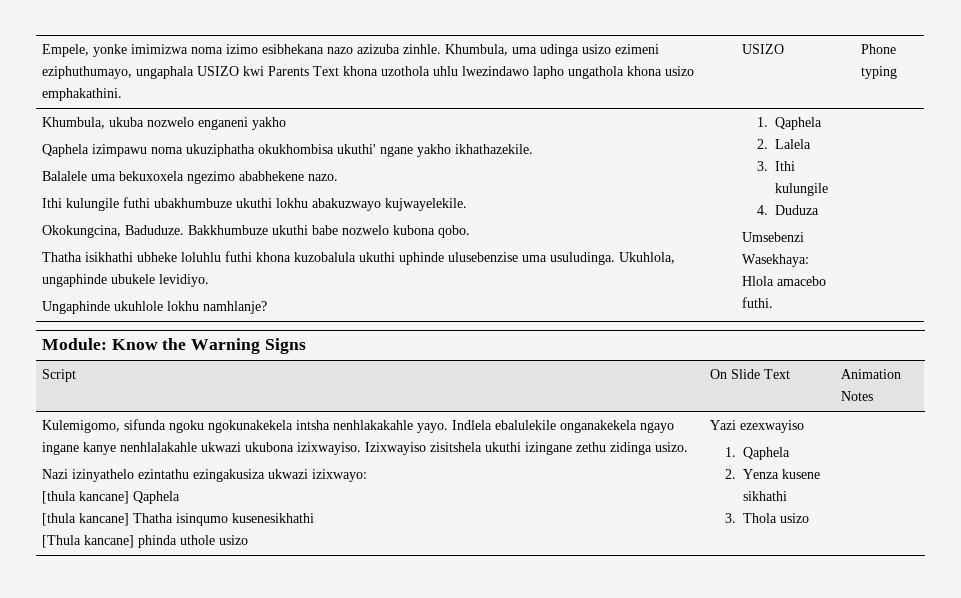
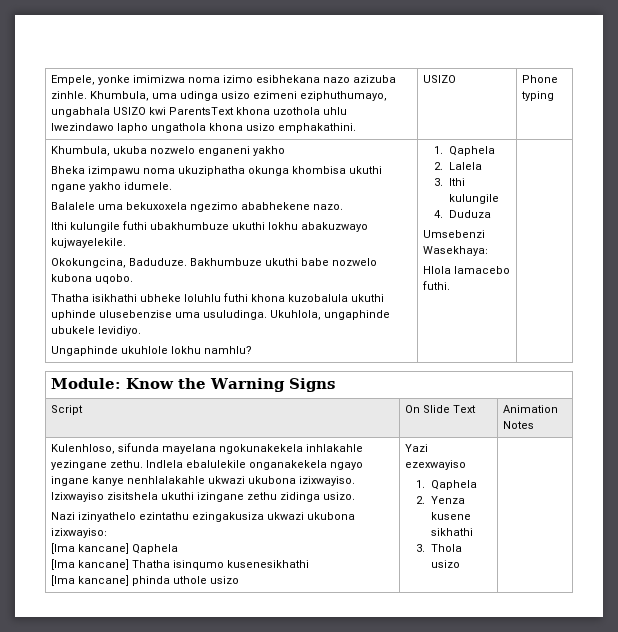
[135,66,194,79] ungaphala -> [51,107,111,117] ungabhala
[267,66,339,76] Parents Text -> [169,107,235,115] ParentsText
[41,144,89,157] Qaphela -> [51,166,86,174] Bheka
[257,144,376,154] okukhombisa ukuthi' -> [248,166,383,176] okunga khombisa ukuthi
[454,144,533,154] ikhathazekile. -> [124,182,173,190] idumele.
[187,225,268,235] Bakkhumbuze -> [190,258,263,266] Bakhumbuze
[437,225,470,238] qobo. -> [95,274,134,284] uqobo.
[202,301,267,314] namhlanje? -> [204,346,253,354] namhlu?
[776,276,826,286] amacebo -> [454,266,511,274] lamacebo
[41,419,448,433] Kulemigomo, sifunda ngoku ngokunakekela intsha nenhlakakahle yayo. -> [51,443,364,454] [51,460,144,470] Kulenhloso, sifunda mayelana ngokunakekela inhlakahle yezingane zethu.
[311,469,367,482] [41,491,76,504] izixwayo: // [thula -> [307,512,356,520] [51,528,108,538] [51,543,76,554] ukubona izixwayiso: // [Ima
[41,513,76,526] [thula -> [51,559,76,570] [Ima
[41,535,81,548] [Thula -> [51,575,76,586] [Ima

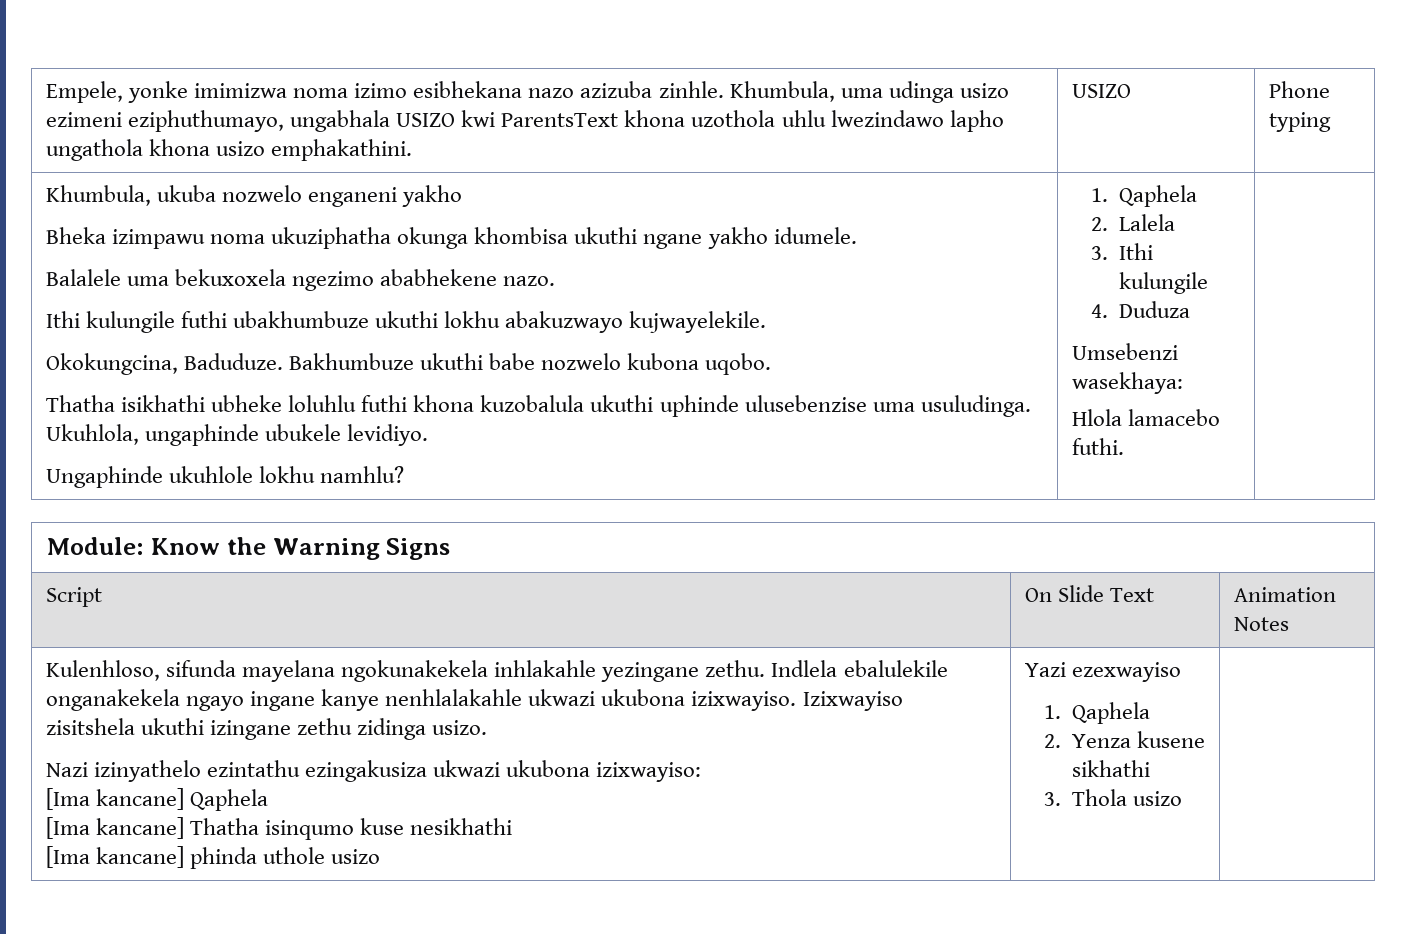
[423,246,489,256] Wasekhaya: -> [1071,372,1183,394] wasekhaya:
[227,560,310,568] kusenesikhathi -> [360,818,513,835] kuse nesikhathi

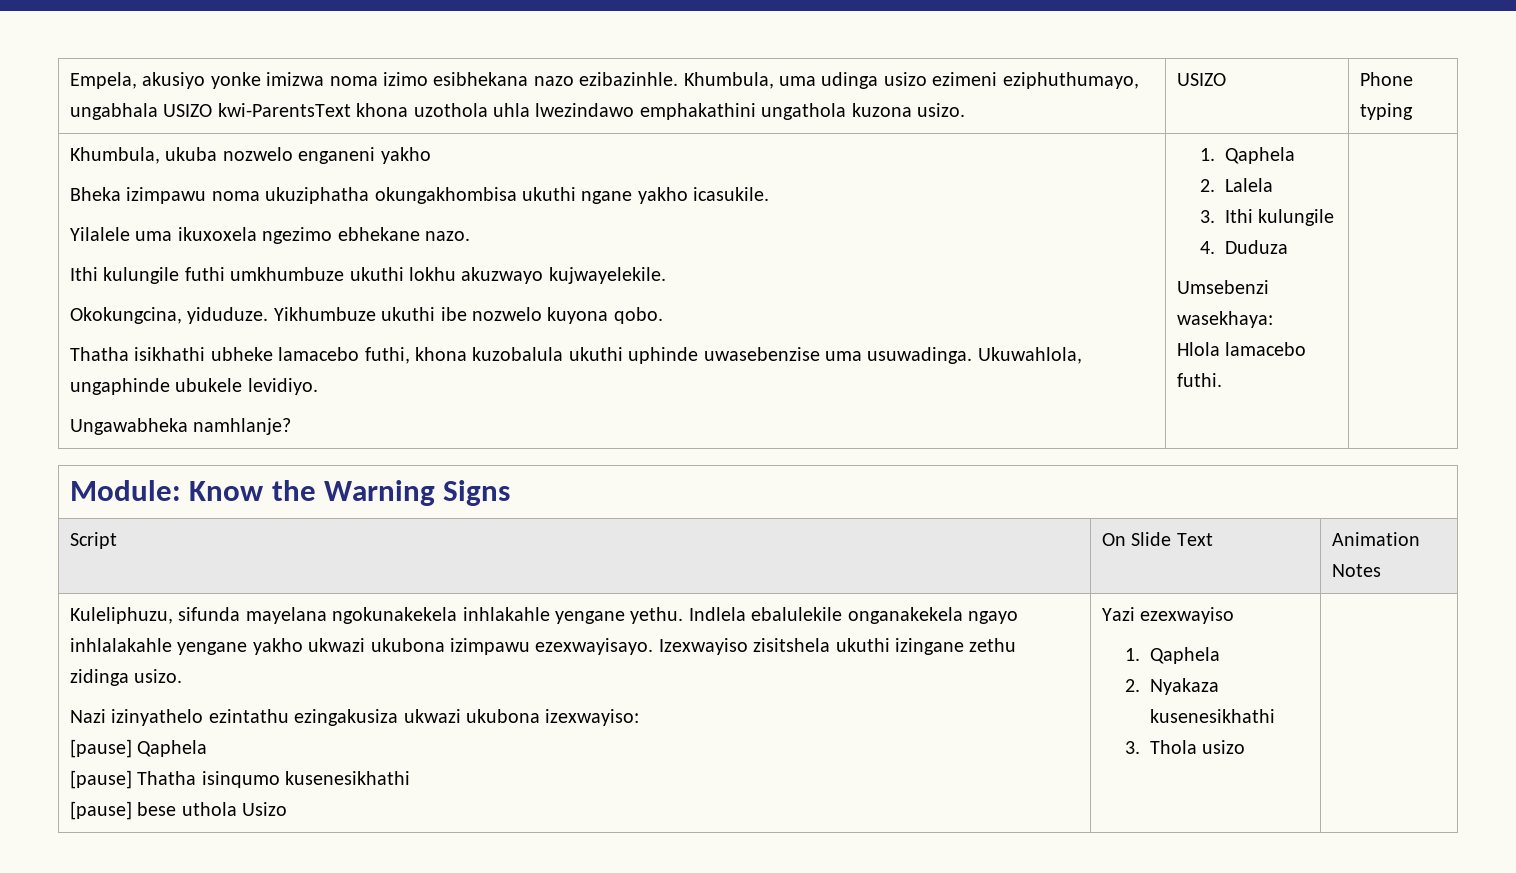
[45,81,288,103] Empele, yonke imimizwa -> [69,72,325,89] Empela, akusiyo yonke imizwa
[580,81,724,98] azizuba zinhle. -> [579,72,679,86] ezibazinhle.
[461,110,1004,132] [45,139,413,161] kwi ParentsText khona uzothola uhlu lwezindawo lapho ungathola khona usizo emphakathini. -> [217,103,965,120] kwi-ParentsText khona uzothola uhla lwezindawo emphakathini ungathola kuzona usizo.
[397,227,569,249] okunga khombisa -> [374,187,517,204] okungakhombisa
[773,227,857,244] [45,269,498,291] idumele. // Balalele uma bekuxoxela ngezimo ababhekene -> [693,187,770,201] [69,227,420,244] icasukile. // Yilalele uma ikuxoxela ngezimo ebhekane
[233,311,370,328] ubakhumbuze -> [230,267,345,281] umkhumbuze
[505,311,624,333] abakuzwayo -> [461,267,544,284] akuzwayo
[184,353,772,375] Baduduze. Bakhumbuze ukuthi babe nozwelo kubona uqobo. -> [187,307,663,324] yiduduze. Yikhumbuze ukuthi ibe nozwelo kuyona qobo.
[288,395,408,412] loluhlu futhi -> [278,347,410,364] lamacebo futhi,
[744,395,1031,417] [45,424,139,445] ulusebenzise uma usuludinga. Ukuhlola, -> [703,347,1082,364] uwasebenzise uma usuwadinga. Ukuwahlola,
[45,466,405,488] Ungaphinde ukuhlole lokhu namhlu? -> [69,418,292,435] Ungawabheka namhlanje?
[45,660,160,681] Kulenhloso, -> [69,607,173,624] Kuleliphuzu,
[601,660,766,682] yezingane zethu. -> [554,607,684,624] yengane yethu.
[250,689,903,711] ingane kanye nenhlalakahle ukwazi ukubona izixwayiso. Izixwayiso -> [69,638,748,655] inhlalakahle yengane yakho ukwazi ukubona izimpawu ezexwayisayo. Izexwayiso
[596,762,702,782] [45,788,269,811] [45,817,513,840] [45,846,381,869] izixwayiso: // [Ima kancane] Qaphela // [Ima kancane] Thatha isinqumo kuse nesikhathi // [Ima kancane] phinda uthole usizo -> [545,709,640,726] [69,739,208,758] [69,770,411,789] [69,801,288,820] izexwayiso: // [pause] Qaphela // [pause] Thatha isinqumo kusenesikhathi // [pause] bese uthola Usizo
[1071,731,1205,748] [1071,760,1150,777] Yenza kusene sikhathi -> [1149,678,1219,695] [1149,709,1275,723] Nyakaza kusenesikhathi

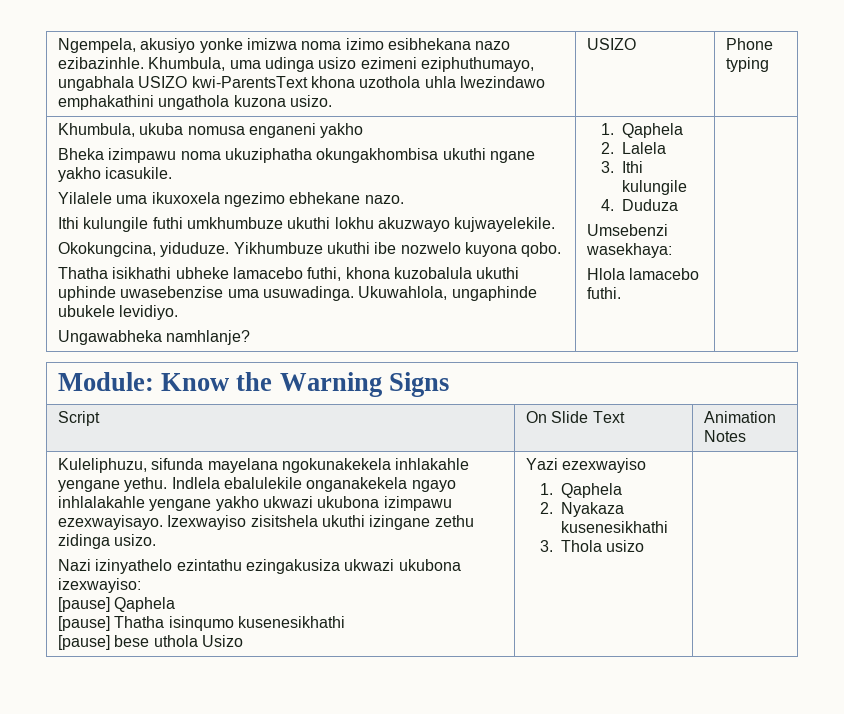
[69,72,137,89] Empela, -> [58,38,137,53] Ngempela,
[222,147,293,161] nozwelo -> [187,126,245,135] nomusa

